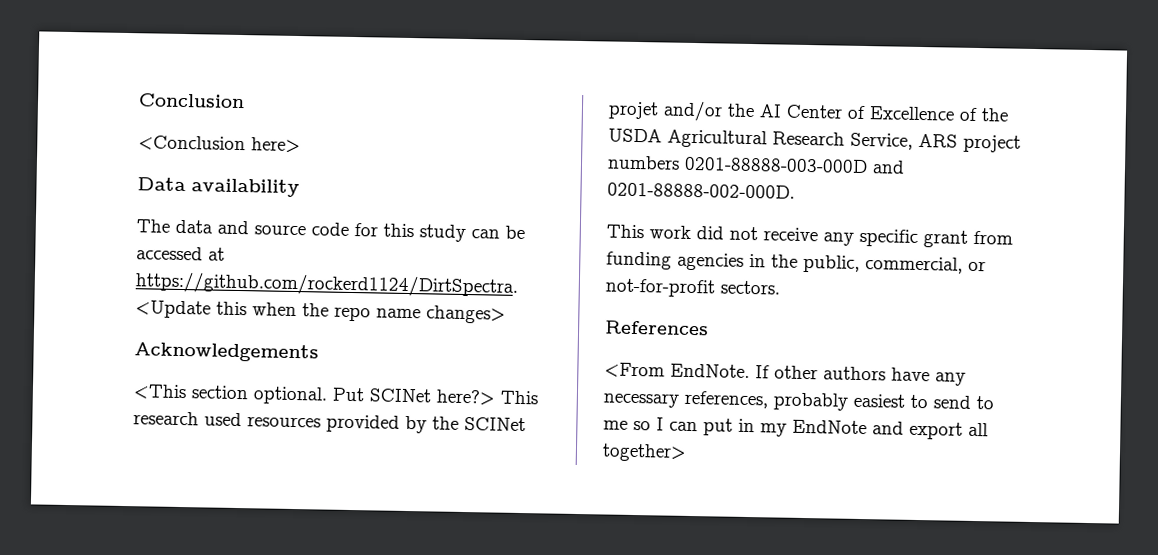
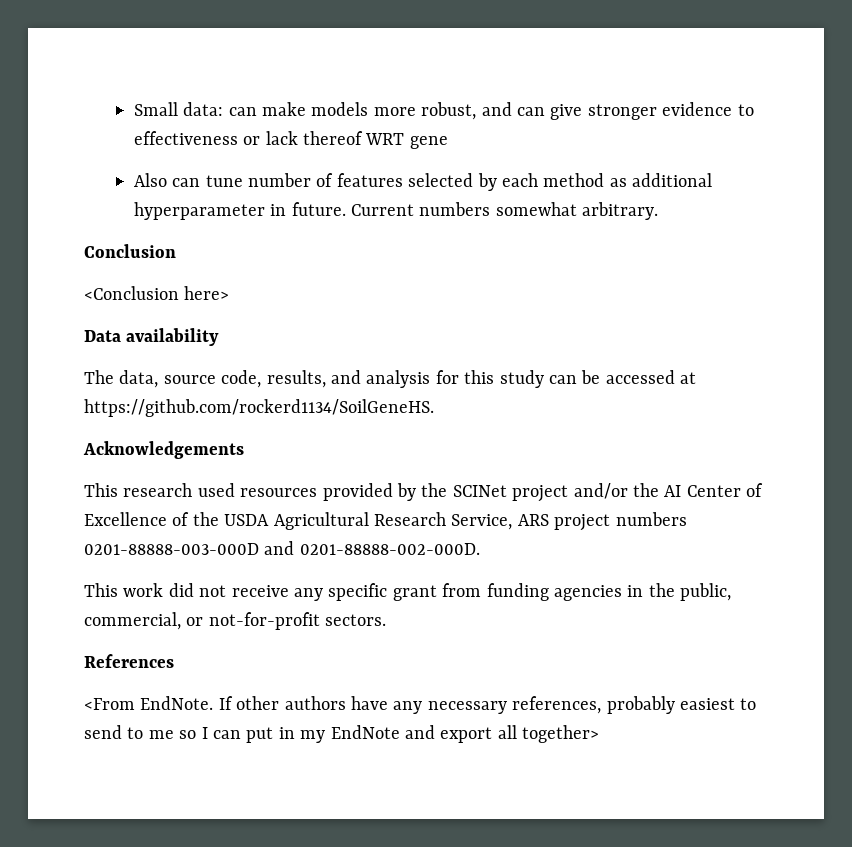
(138, 101) none -> [133,102,754,120] [133,131,448,149] [133,173,713,191] [133,202,659,220] Small data: can make models more robust, and can give stronger evidence to effectiveness or lack thereof WRT gene // Also can tune number of features selected by each method as additional hyperparameter in future. Current numbers somewhat arbitrary. //
[175,219,349,236] data and source code -> [119,370,431,388] data, source code, results, and analysis
[135,271,518,298] [135,300,506,324] [134,342,319,363] [133,384,495,406] https://github.com/rockerd1124/DirtSpectra. <Update this when the repo name changes> // Acknowledgements // <This section optional. Put SCINet here?> -> [84,399,434,417] [83,441,244,459] https://github.com/rockerd1134/SoilGeneHS. // Acknowledgements //
[608,101,659,120] projet -> [512,485,569,502] project

